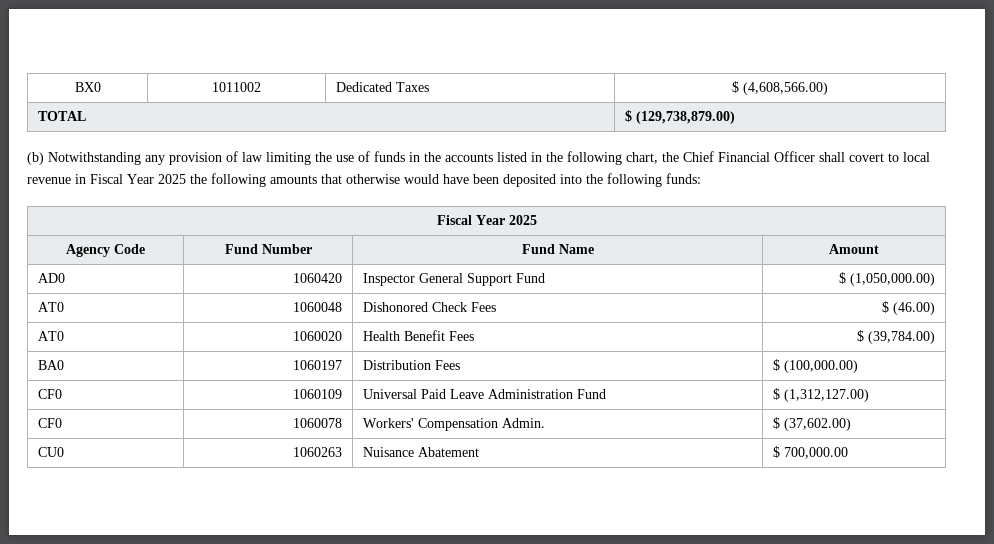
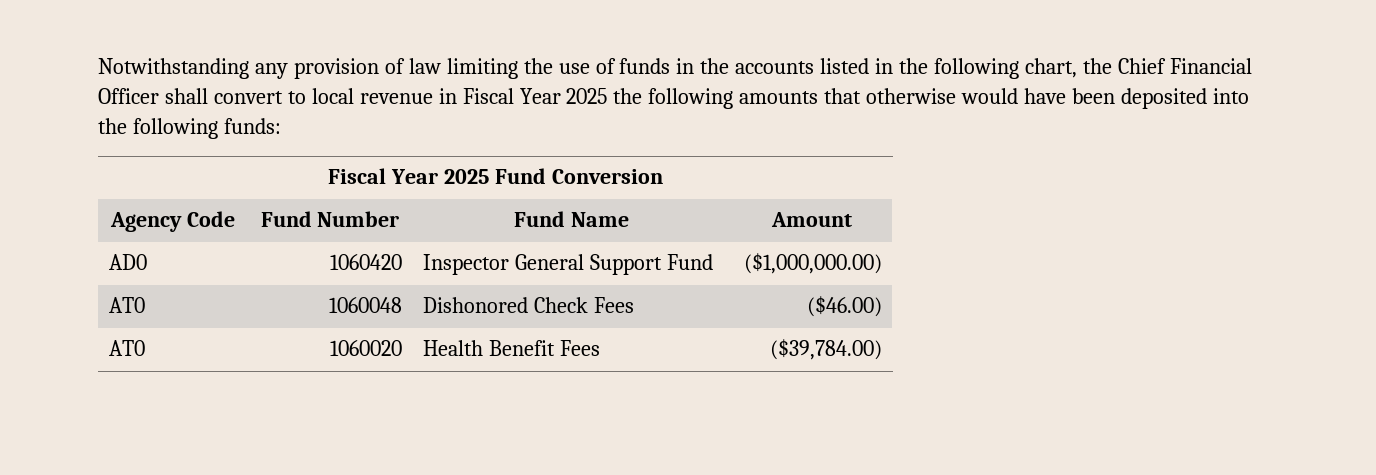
[74,82,101,92] [211,82,261,92] [335,82,429,92] [732,81,828,95] [37,111,86,121] [624,110,735,124] [27,152,44,165] BX0 | 1011002 | Dedicated Taxes | $ (4,608,566.00) // TOTAL | $ (129,738,879.00) // (b) -> (98, 68) none
[849,153,884,162] covert -> [213,91,283,104] convert
(537, 220) none -> [494,168,663,184] Fund Conversion
[839,272,936,286] $ (1,050,000.00) -> [743,253,882,274] ($1,000,000.00)
[882,301,936,315] $ (46.00) -> [806,296,882,317] ($46.00)
[857,330,936,344] [37,360,64,370] [293,360,343,370] [362,360,460,370] [772,359,858,373] [37,389,62,399] [293,389,343,399] [362,389,606,399] [772,388,869,402] [37,418,62,428] [293,418,343,428] [362,418,545,431] [772,417,851,431] [37,447,64,457] [293,447,343,457] [362,447,479,457] [772,446,848,459] $ (39,784.00) // BA0 | 1060197 | Distribution Fees | $ (100,000.00) // CF0 | 1060109 | Universal Paid Leave Administration Fund | $ (1,312,127.00) // CF0 | 1060078 | Workers' Compensation Admin. | $ (37,602.00) // CU0 | 1060263 | Nuisance Abatement | $ 700,000.00 -> [769,339,882,360] ($39,784.00)

